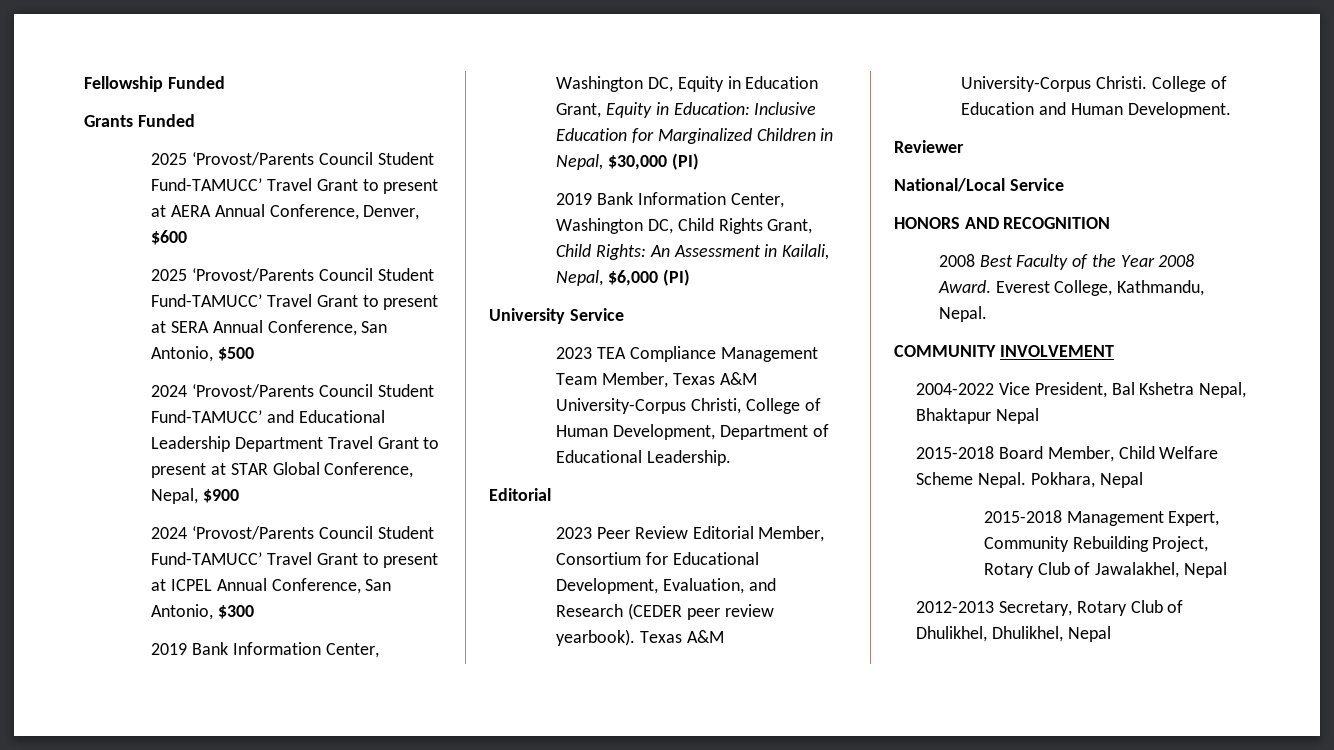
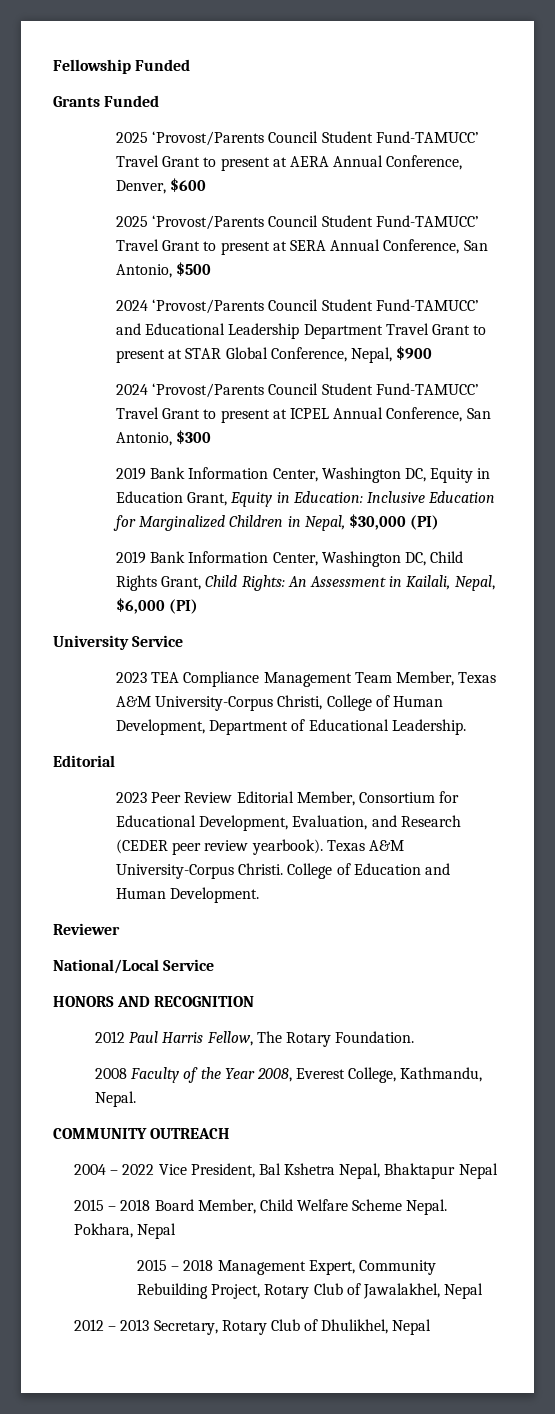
[938,254,1013,267] // 2008 Best -> [95,1031,415,1047] [95,1068,128,1079] // 2012 Paul Harris Fellow, The Rotary Foundation. // 2008
[1158,254,1195,267] [937,280,991,293] 2008 Award. -> [256,1068,292,1082] 2008,
[999,345,1114,357] [916,383,995,395] INVOLVEMENT // 2004-2022 -> [150,1128,231,1139] [74,1164,155,1175] OUTREACH // 2004 – 2022
[916,446,995,459] 2015-2018 -> [74,1199,151,1211] 2015 – 2018
[983,510,1062,523] 2015-2018 -> [137,1259,214,1271] 2015 – 2018
[916,601,995,613] 2012-2013 -> [74,1319,150,1331] 2012 – 2013
[992,626,1064,642] Dhulikhel, -> (389, 1326) none

